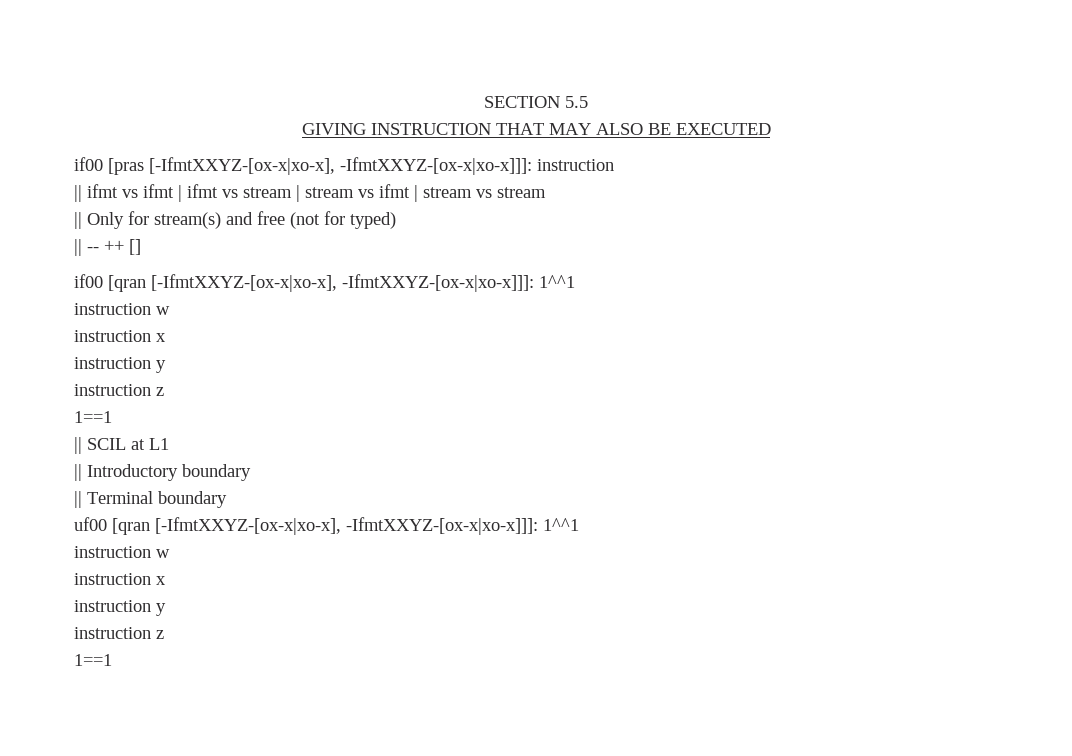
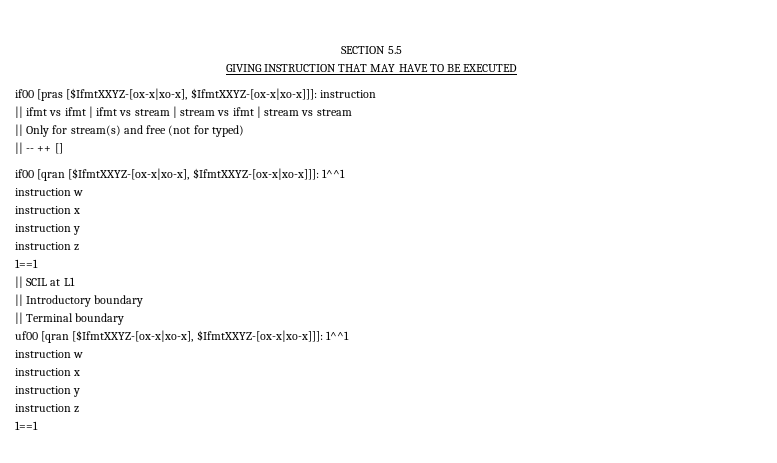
[595,123,643,135] ALSO -> [398,64,444,72] HAVE TO
[149,157,532,175] [-IfmtXXYZ-[ox-x|xo-x], -IfmtXXYZ-[ox-x|xo-x]]]: -> [66,88,317,100] [$IfmtXXYZ-[ox-x|xo-x], $IfmtXXYZ-[ox-x|xo-x]]]:
[151,274,534,292] [-IfmtXXYZ-[ox-x|xo-x], -IfmtXXYZ-[ox-x|xo-x]]]: -> [68,168,319,180] [$IfmtXXYZ-[ox-x|xo-x], $IfmtXXYZ-[ox-x|xo-x]]]:
[155,517,538,535] [-IfmtXXYZ-[ox-x|xo-x], -IfmtXXYZ-[ox-x|xo-x]]]: -> [72,330,323,342] [$IfmtXXYZ-[ox-x|xo-x], $IfmtXXYZ-[ox-x|xo-x]]]:

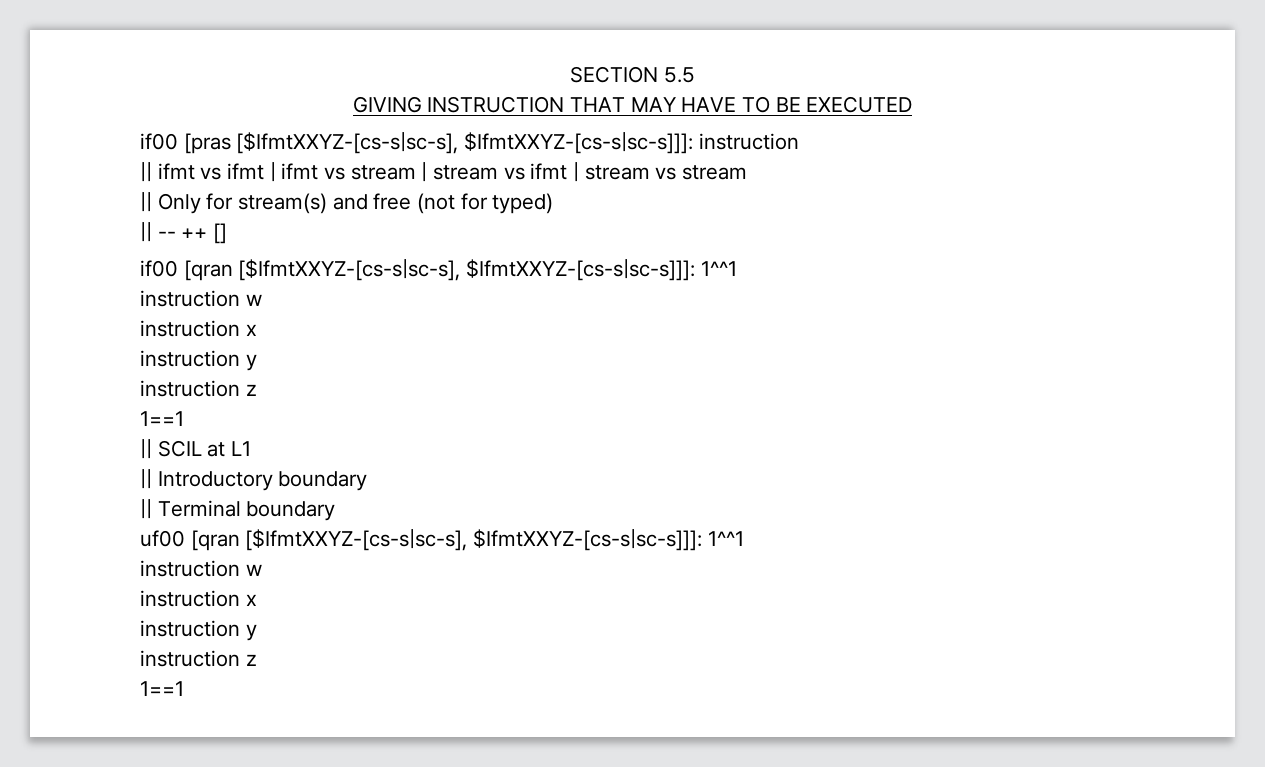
[66,88,317,100] [$IfmtXXYZ-[ox-x|xo-x], $IfmtXXYZ-[ox-x|xo-x]]]: -> [236,132,694,154] [$IfmtXXYZ-[cs-s|sc-s], $IfmtXXYZ-[cs-s|sc-s]]]:
[68,168,319,180] [$IfmtXXYZ-[ox-x|xo-x], $IfmtXXYZ-[ox-x|xo-x]]]: -> [238,259,696,281] [$IfmtXXYZ-[cs-s|sc-s], $IfmtXXYZ-[cs-s|sc-s]]]:
[72,330,323,342] [$IfmtXXYZ-[ox-x|xo-x], $IfmtXXYZ-[ox-x|xo-x]]]: -> [245,529,703,551] [$IfmtXXYZ-[cs-s|sc-s], $IfmtXXYZ-[cs-s|sc-s]]]:

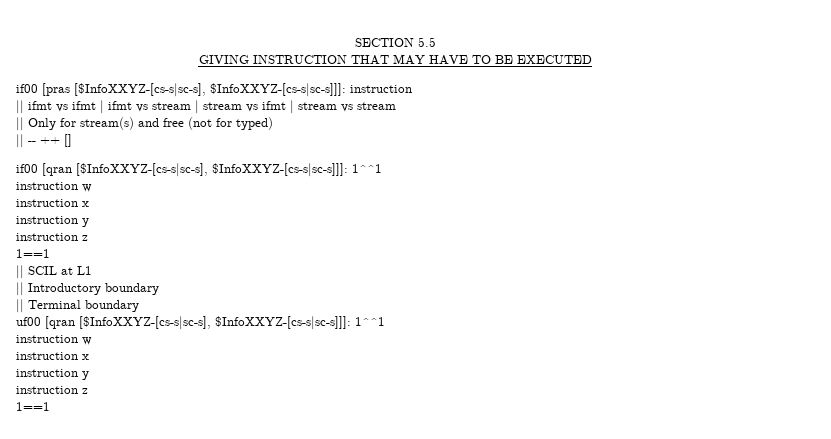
[236,132,694,154] [$IfmtXXYZ-[cs-s|sc-s], $IfmtXXYZ-[cs-s|sc-s]]]: -> [74,83,346,97] [$InfoXXYZ-[cs-s|sc-s], $InfoXXYZ-[cs-s|sc-s]]]:
[238,259,696,281] [$IfmtXXYZ-[cs-s|sc-s], $IfmtXXYZ-[cs-s|sc-s]]]: -> [76,163,348,177] [$InfoXXYZ-[cs-s|sc-s], $InfoXXYZ-[cs-s|sc-s]]]:
[245,529,703,551] [$IfmtXXYZ-[cs-s|sc-s], $IfmtXXYZ-[cs-s|sc-s]]]: -> [79,316,351,330] [$InfoXXYZ-[cs-s|sc-s], $InfoXXYZ-[cs-s|sc-s]]]:

